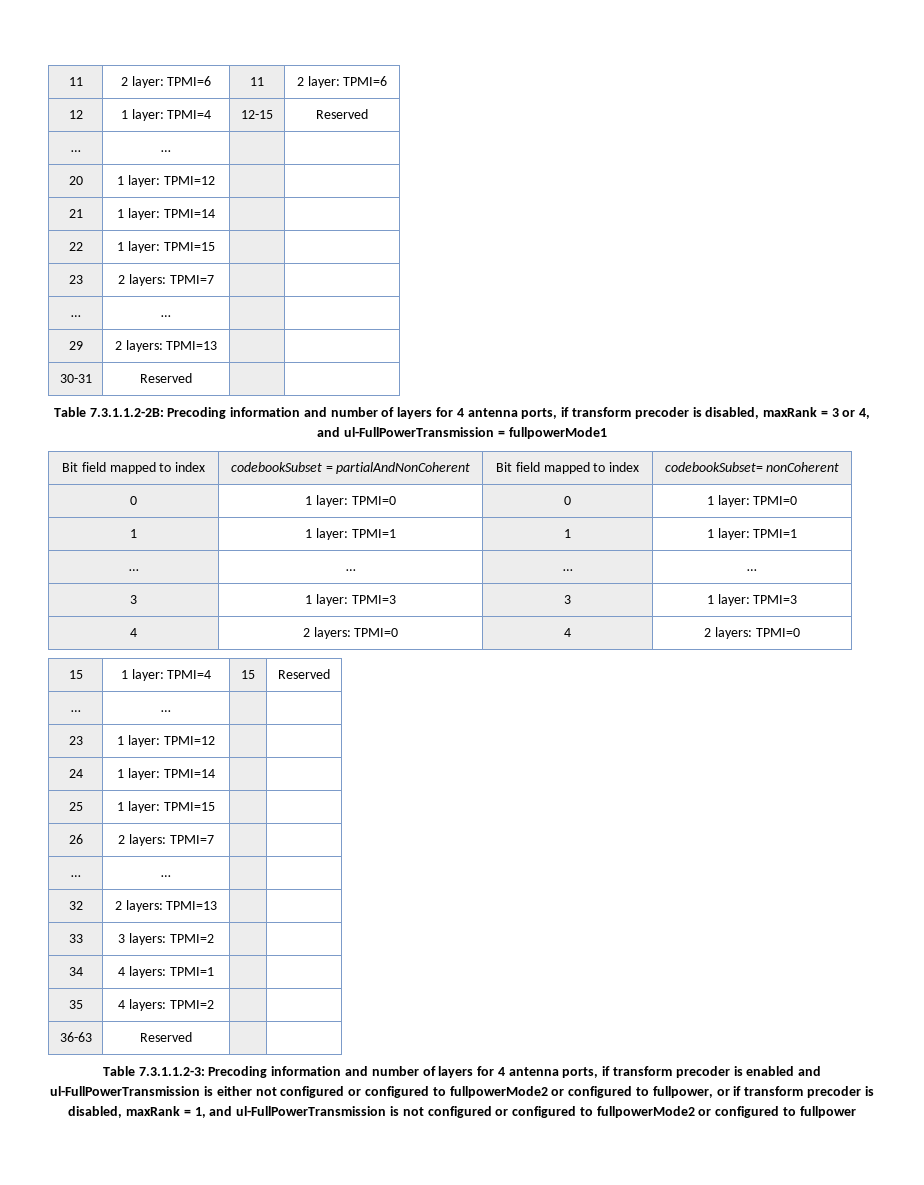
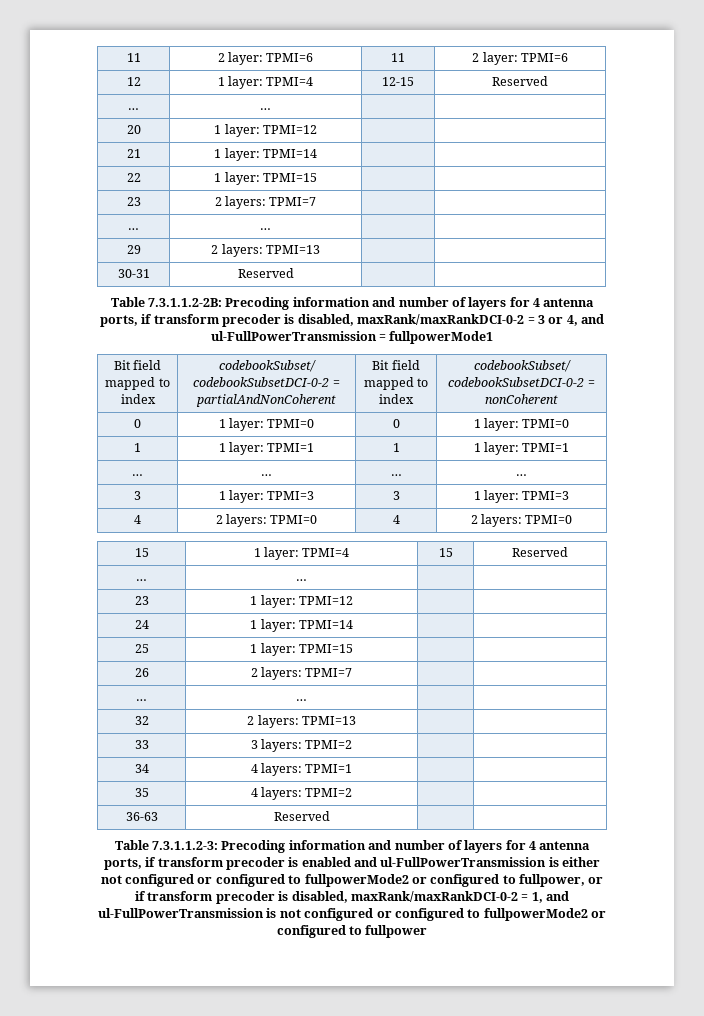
[763,407,818,417] maxRank -> [357,314,525,325] maxRank/maxRankDCI-0-2
[230,462,322,472] codebookSubset -> [218,360,316,372] [193,377,330,387] codebookSubset/ codebookSubsetDCI-0-2
[664,462,763,472] codebookSubset= -> [473,360,571,372] [448,377,595,387] codebookSubset/ codebookSubsetDCI-0-2 =
[126,1106,181,1116] maxRank -> [350,891,518,902] maxRank/maxRankDCI-0-2

